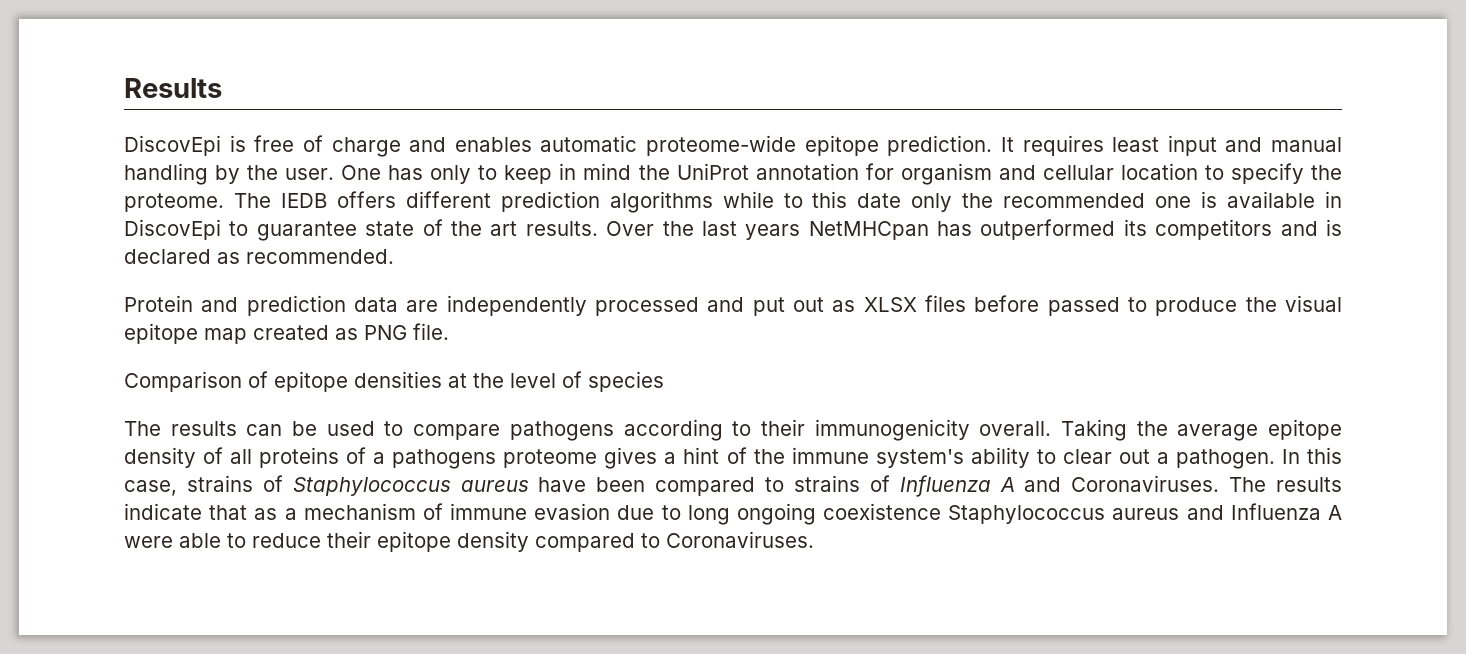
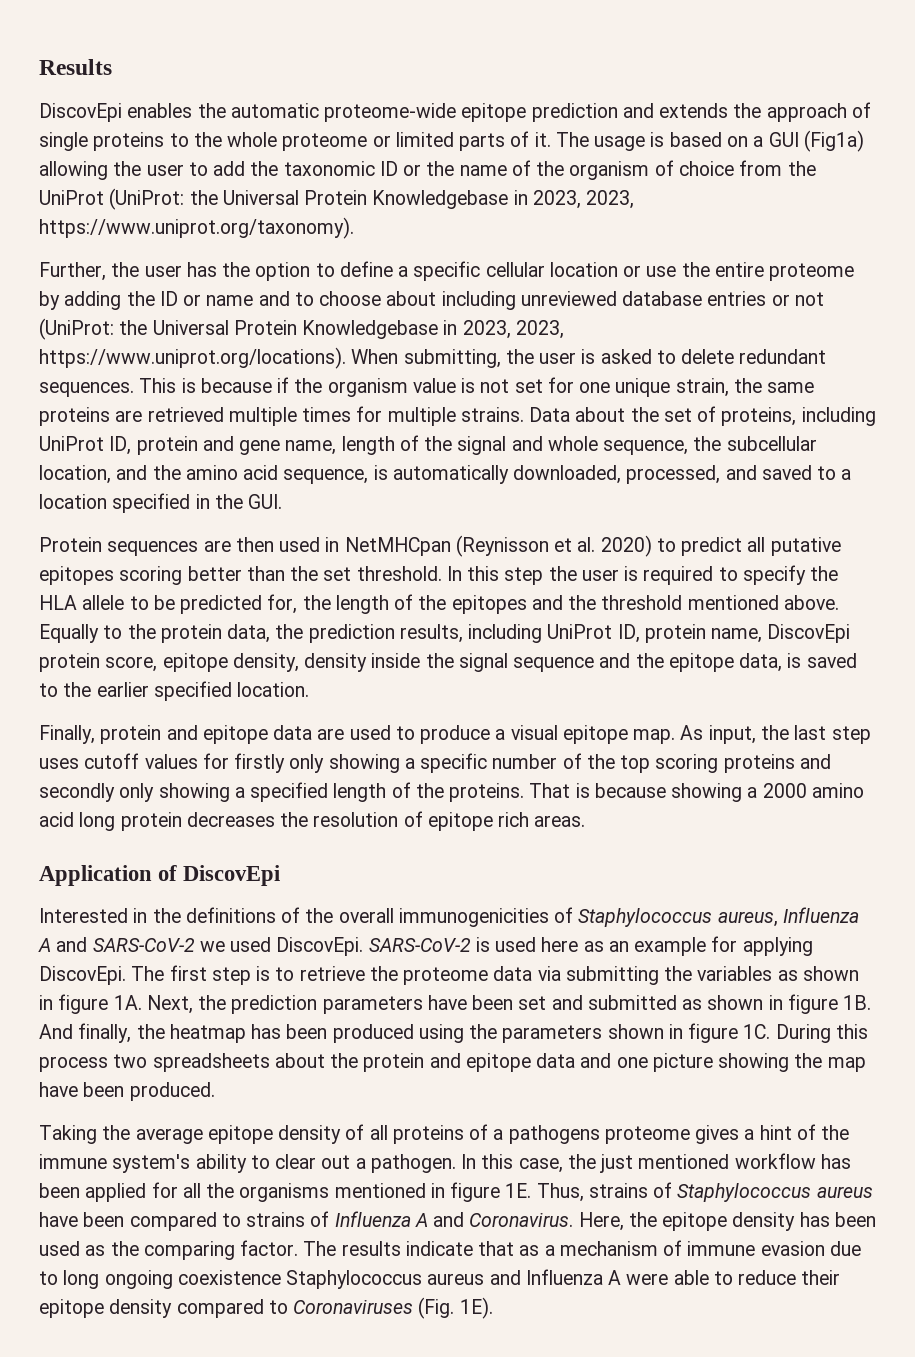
[229,135,1342,157] [124,163,1342,185] [124,191,1343,213] [124,219,1343,241] [124,249,394,264] [124,295,1343,316] [124,323,449,344] [124,371,664,392] [124,419,1052,441] is free of charge and enables automatic proteome-wide epitope prediction. It requires least input and manual handling by the user. One has only to keep in mind the UniProt annotation for organism and cellular location to specify the proteome. The IEDB offers different prediction algorithms while to this date only the recommended one is available in DiscovEpi to guarantee state of the art results. Over the last years NetMHCpan has outperformed its competitors and is declared as recommended. // Protein and prediction data are independently processed and put out as XLSX files before passed to produce the visual epitope map created as PNG file. // Comparison of epitope densities at the level of species // The results can be used to compare pathogens according to their immunogenicity overall. -> [127,102,871,122] [39,130,864,152] [39,160,816,180] [39,188,635,210] [39,217,354,239] [39,261,855,281] [39,291,824,310] [39,318,564,340] [39,347,827,369] [39,377,815,397] [39,406,876,426] [39,435,817,455] [39,465,852,484] [39,493,283,513] [39,535,841,557] [39,565,839,585] [39,594,839,614] [39,624,851,643] [39,653,857,672] [39,681,310,701] [39,725,871,744] [39,753,831,773] [39,782,864,802] [39,811,586,831] [39,865,281,886] [39,907,859,927] [38,936,813,956] [39,965,859,985] [39,994,872,1014] [39,1023,868,1043] [39,1053,866,1072] [39,1082,215,1101] enables the automatic proteome-wide epitope prediction and extends the approach of single proteins to the whole proteome or limited parts of it. The usage is based on a GUI (Fig1a) allowing the user to add the taxonomic ID or the name of the organism of choice from the UniProt (UniProt: the Universal Protein Knowledgebase in 2023, 2023, https://www.uniprot.org/taxonomy). // Further, the user has the option to define a specific cellular location or use the entire proteome by adding the ID or name and to choose about including unreviewed database entries or not (UniProt: the Universal Protein Knowledgebase in 2023, 2023, https://www.uniprot.org/locations). When submitting, the user is asked to delete redundant sequences. This is because if the organism value is not set for one unique strain, the same proteins are retrieved multiple times for multiple strains. Data about the set of proteins, including UniProt ID, protein and gene name, length of the signal and whole sequence, the subcellular location, and the amino acid sequence, is automatically downloaded, processed, and saved to a location specified in the GUI. // Protein sequences are then used in NetMHCpan (Reynisson et al. 2020) to predict all putative epitopes scoring better than the set threshold. In this step the user is required to specify the HLA allele to be predicted for, the length of the epitopes and the threshold mentioned above. Equally to the protein data, the prediction results, including UniProt ID, protein name, DiscovEpi protein score, epitope density, density inside the signal sequence and the epitope data, is saved to the earlier specified location. // Finally, protein and epitope data are used to produce a visual epitope map. As input, the last step uses cutoff values for firstly only showing a specific number of the top scoring proteins and secondly only showing a specified length of the proteins. That is because showing a 2000 amino acid long protein decreases the resolution of epitope rich areas. // Application of DiscovEpi // Interested in the definitions of the overall immunogenicities of Staphylococcus aureus, Influenza A and SARS-CoV-2 we used DiscovEpi. SARS-CoV-2 is used here as an example for applying DiscovEpi. The first step is to retrieve the proteome data via submitting the variables as shown in figure 1A. Next, the prediction parameters have been set and submitted as shown in figure 1B. And finally, the heatmap has been produced using the parameters shown in figure 1C. During this process two spreadsheets about the protein and epitope data and one picture showing the map have been produced. //
(177, 488) none -> [567,1153,851,1173] [39,1182,584,1202] the just mentioned workflow has been applied for all the organisms mentioned in figure 1E. Thus,
[1071,475,1220,492] Coronaviruses. -> [469,1212,876,1231] [39,1240,299,1260] Coronavirus. Here, the epitope density has been used as the comparing factor.
[666,531,814,548] Coronaviruses. -> [293,1297,493,1319] Coronaviruses (Fig. 1E).

